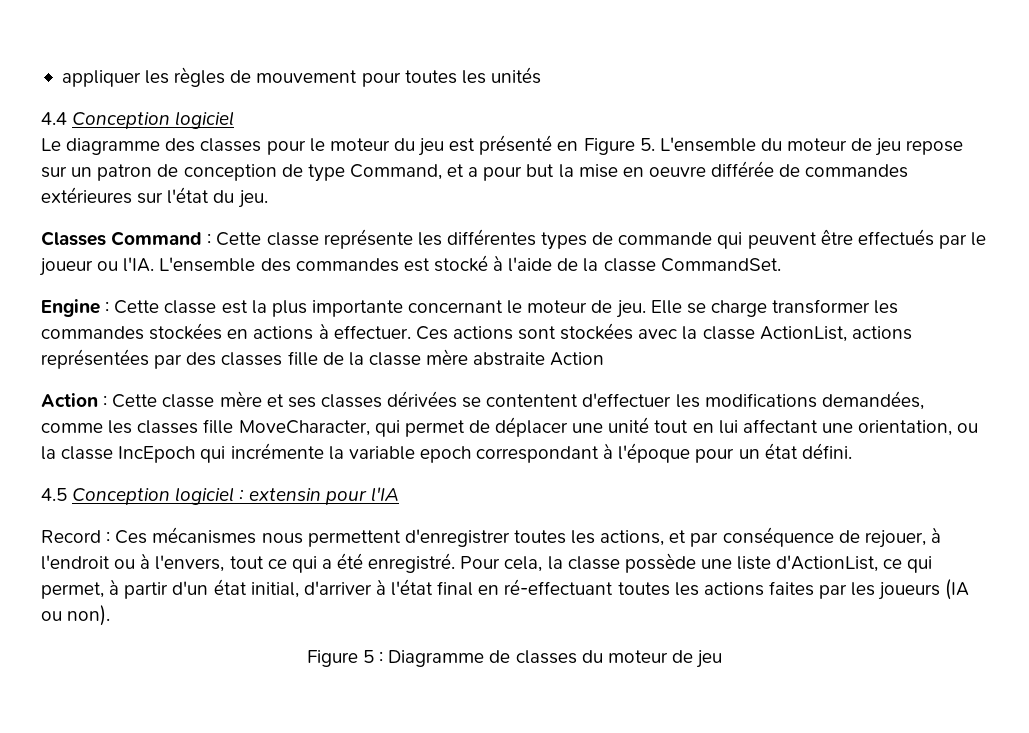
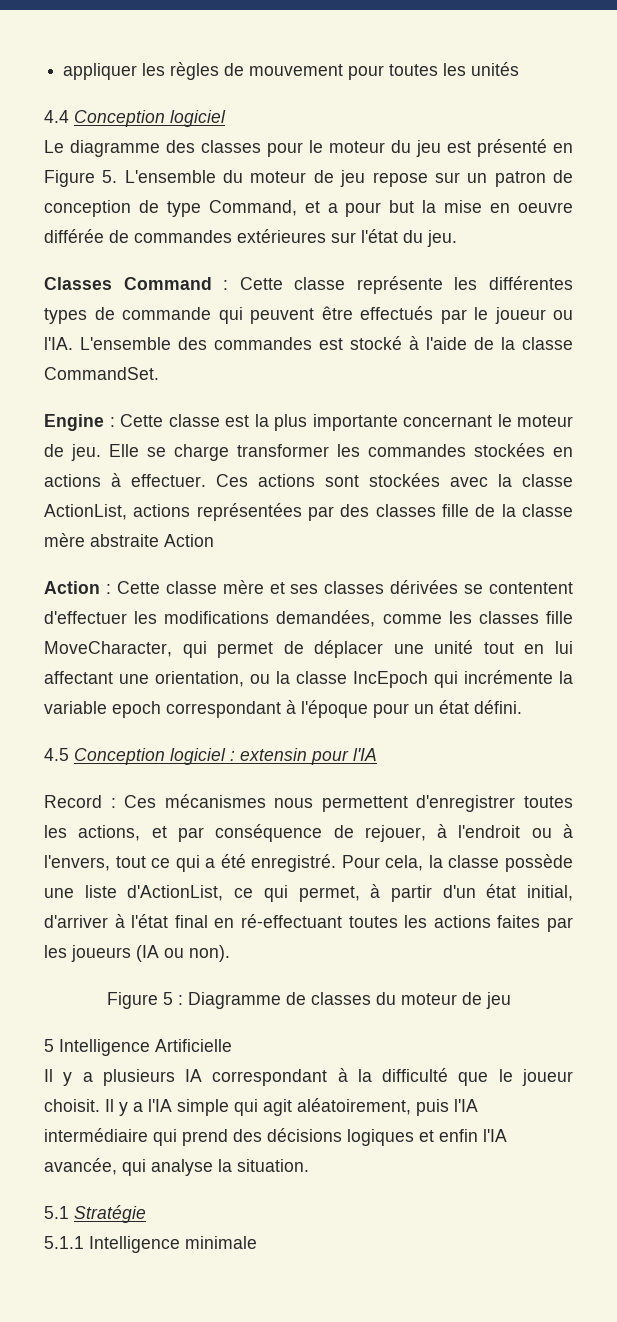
(723, 659) none -> [44,1039,232,1056] [44,1068,573,1086] [44,1098,478,1116] [44,1128,507,1146] [44,1158,309,1176] [44,1205,146,1223] [44,1236,257,1253] // 5 Intelligence Artificielle // Il y a plusieurs IA correspondant à la difficulté que le joueur choisit. Il y a l'IA simple qui agit aléatoirement, puis l'IA intermédiaire qui prend des décisions logiques et enfin l'IA avancée, qui analyse la situation. // 5.1 Stratégie // 5.1.1 Intelligence minimale

